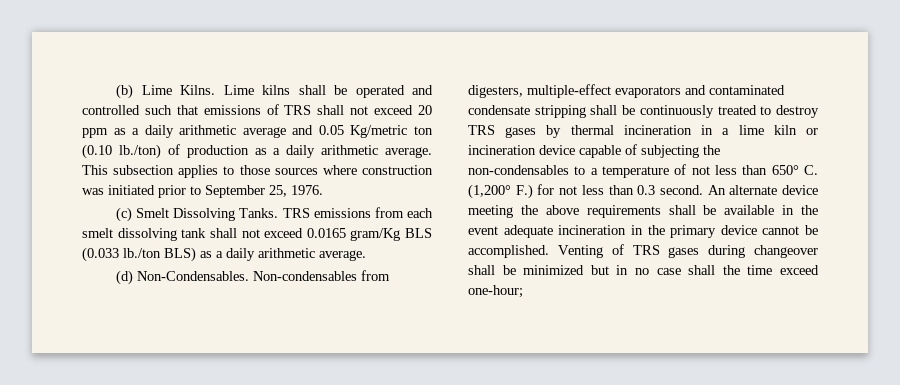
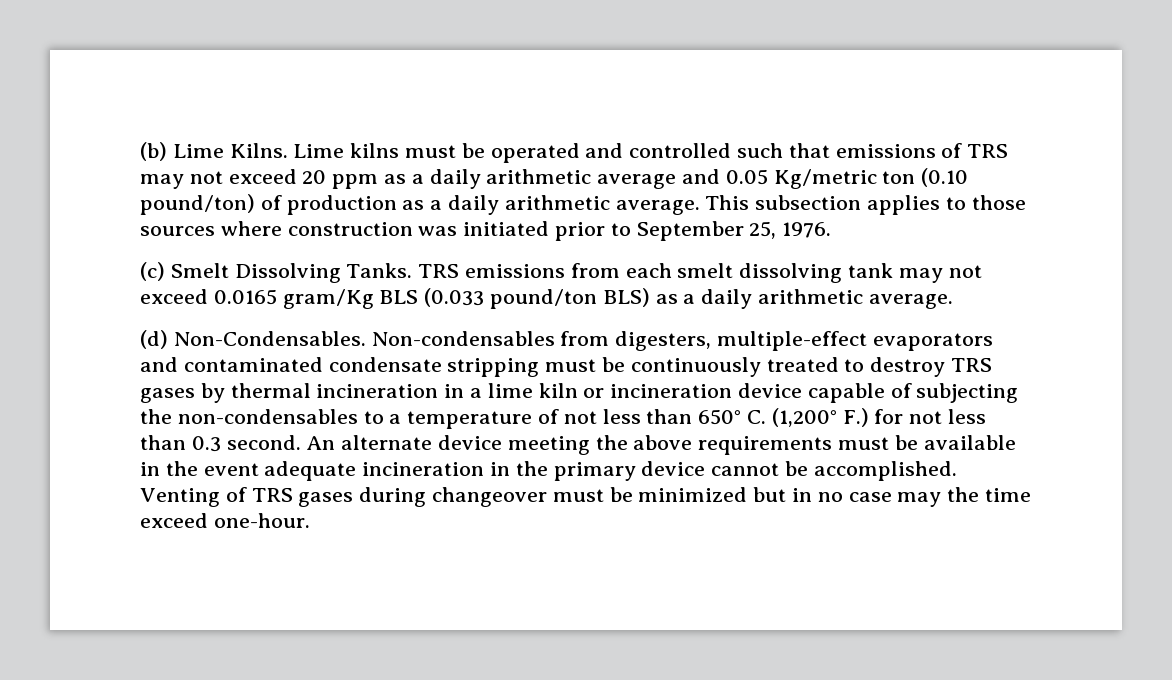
[298,85,326,95] shall -> [405,145,457,158] must
[317,105,345,115] shall -> [140,174,184,189] may
[118,144,161,159] lb./ton) -> [140,194,255,215] pound/ton)
[209,228,237,238] shall -> [898,268,943,283] may
[123,248,161,258] lb./ton -> [490,289,598,309] pound/ton
[590,105,618,115] shall -> [545,359,597,372] must
[668,205,696,215] shall -> [838,437,890,450] must
[468,265,495,275] shall -> [552,489,604,502] must
[688,265,716,275] shall -> [897,492,942,507] may
[468,285,523,298] one-hour; -> [213,513,310,528] one-hour.

